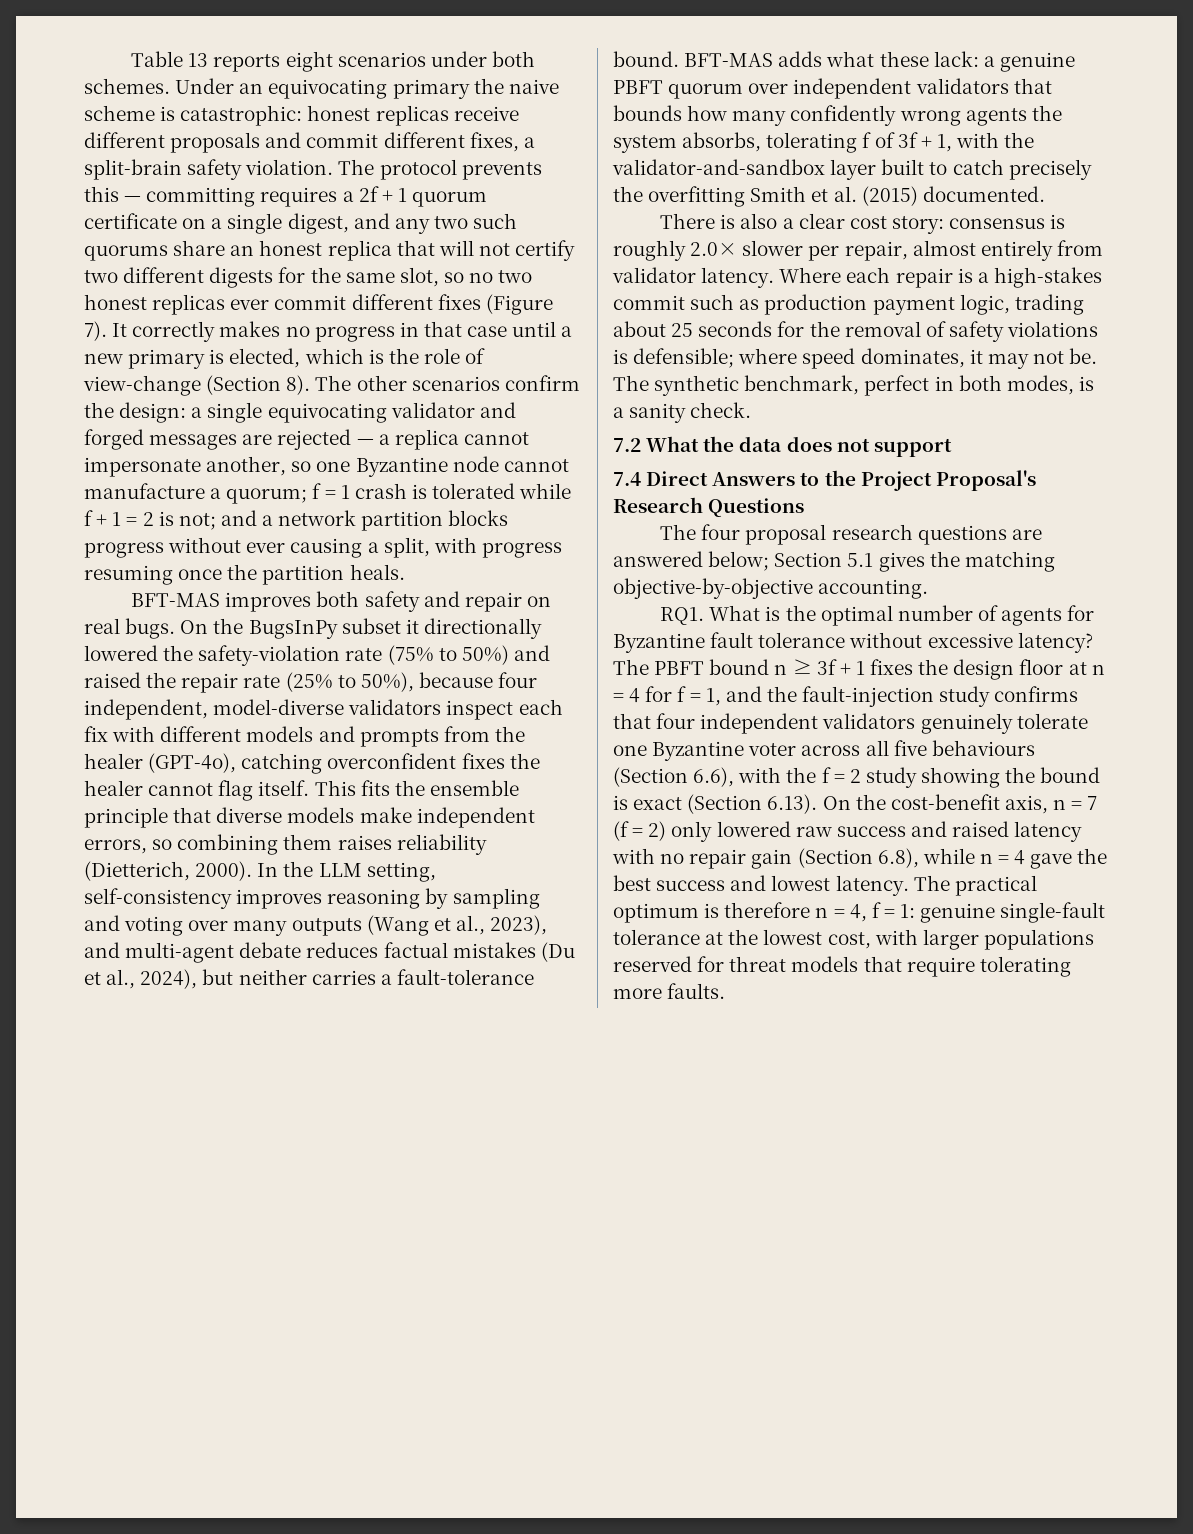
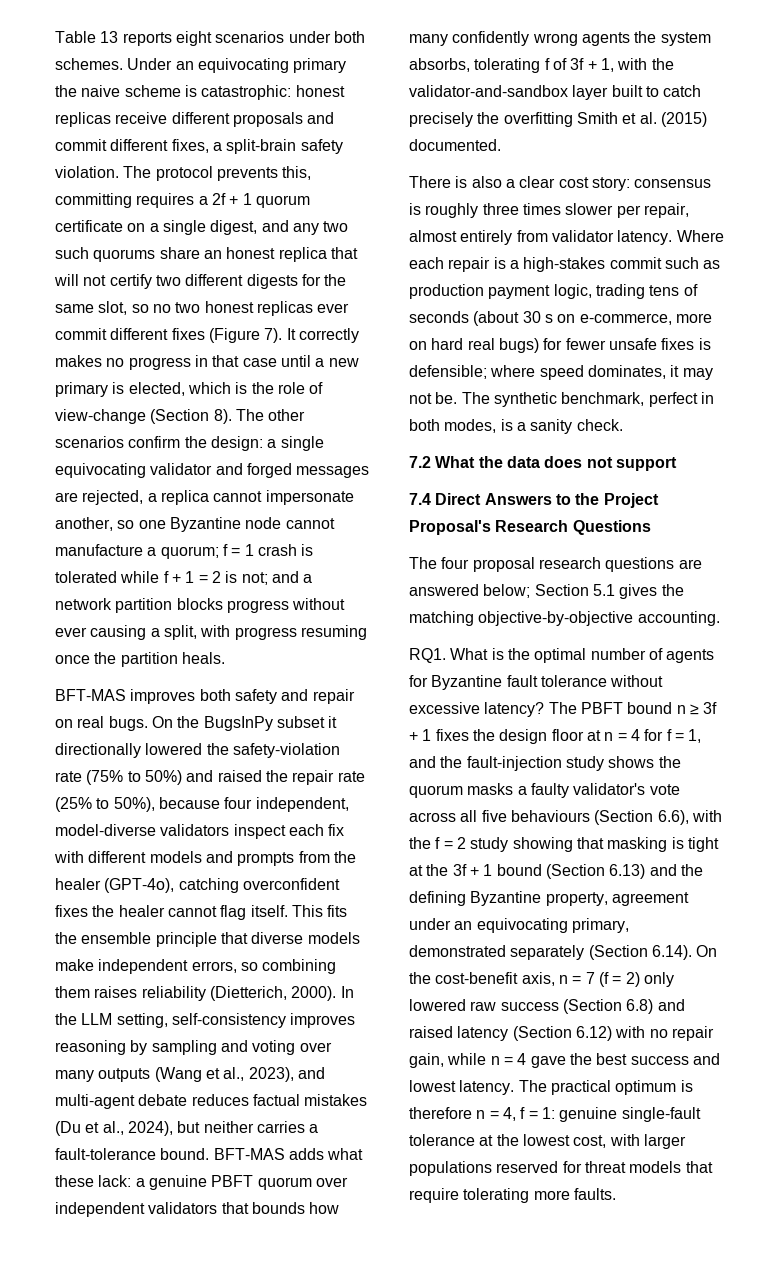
[84,186,142,202] this — -> [282,166,312,180] this,
[277,429,374,450] rejected — -> [82,490,144,505] rejected,
[690,242,738,256] 2.0× -> [482,203,561,215] three times
[613,321,1099,342] about 25 seconds for the removal of safety violations -> [649,284,698,296] [409,311,712,326] [409,338,695,353] tens of seconds (about 30 s on e-commerce, more on hard real bugs) for fewer unsafe fixes
[994,686,1079,702] [613,713,1088,734] [613,741,797,761] confirms that four independent validators genuinely tolerate one Byzantine voter -> [608,756,681,768] [409,783,680,798] shows the quorum masks a faulty validator's vote
[1005,767,1101,783] [613,794,818,814] the bound is exact (Section 6.13). -> [576,837,719,852] [409,864,703,879] [409,891,689,906] [409,918,629,933] [409,945,692,960] that masking is tight at the 3f + 1 bound (Section 6.13) and the defining Byzantine property, agreement under an equivocating primary, demonstrated separately (Section 6.14).
(906, 831) none -> [562,999,654,1014] (Section 6.8)
(1083, 831) none -> [512,1026,612,1041] (Section 6.12)
[751,848,919,869] gain (Section 6.8), -> [409,1053,444,1068] gain,

